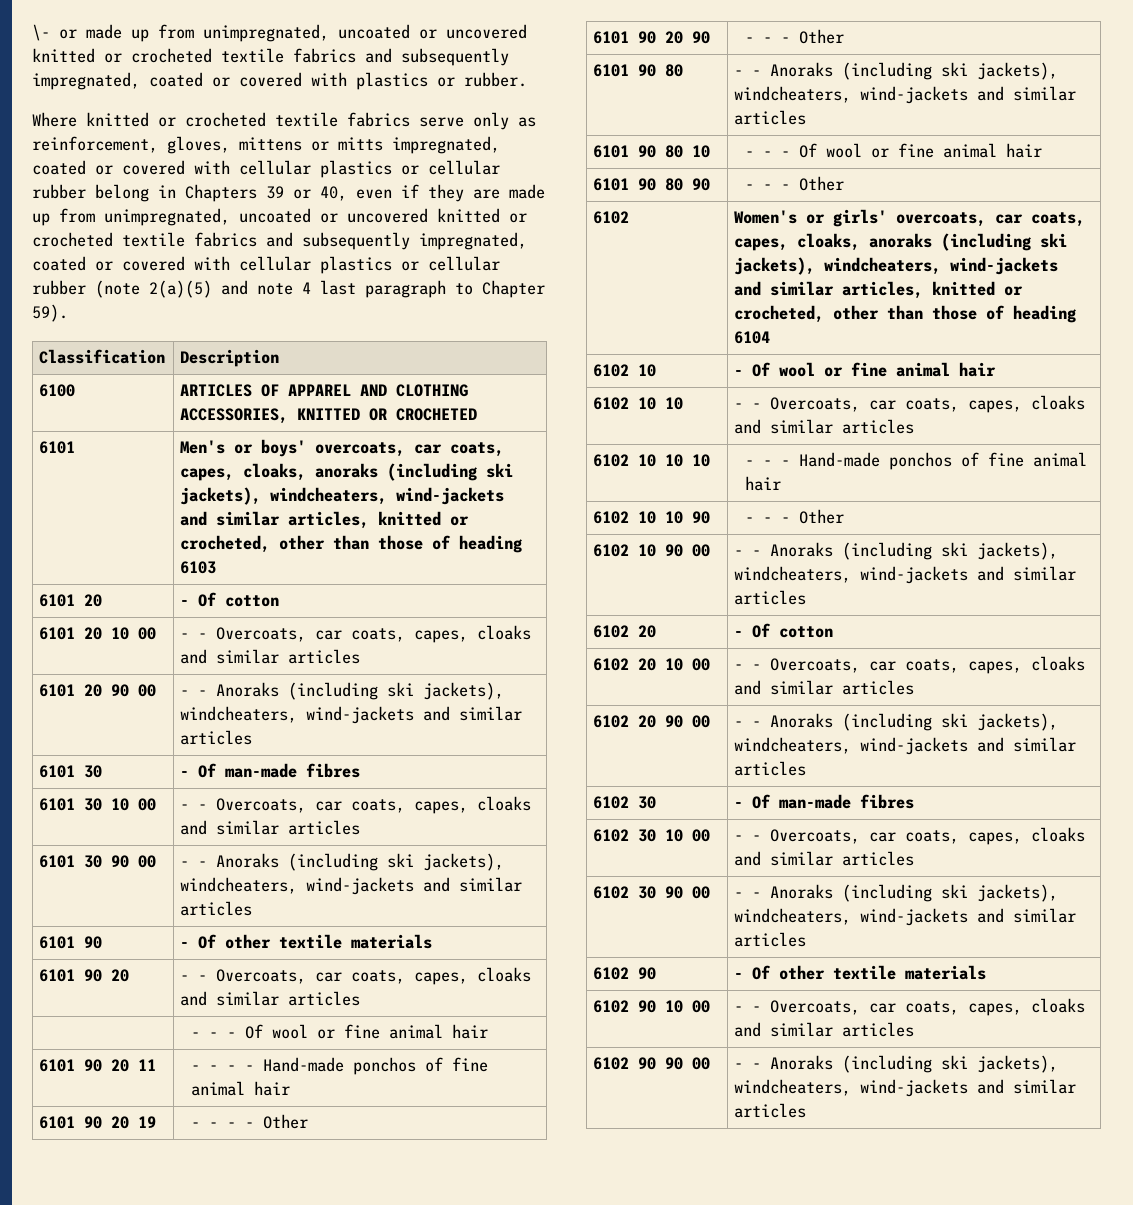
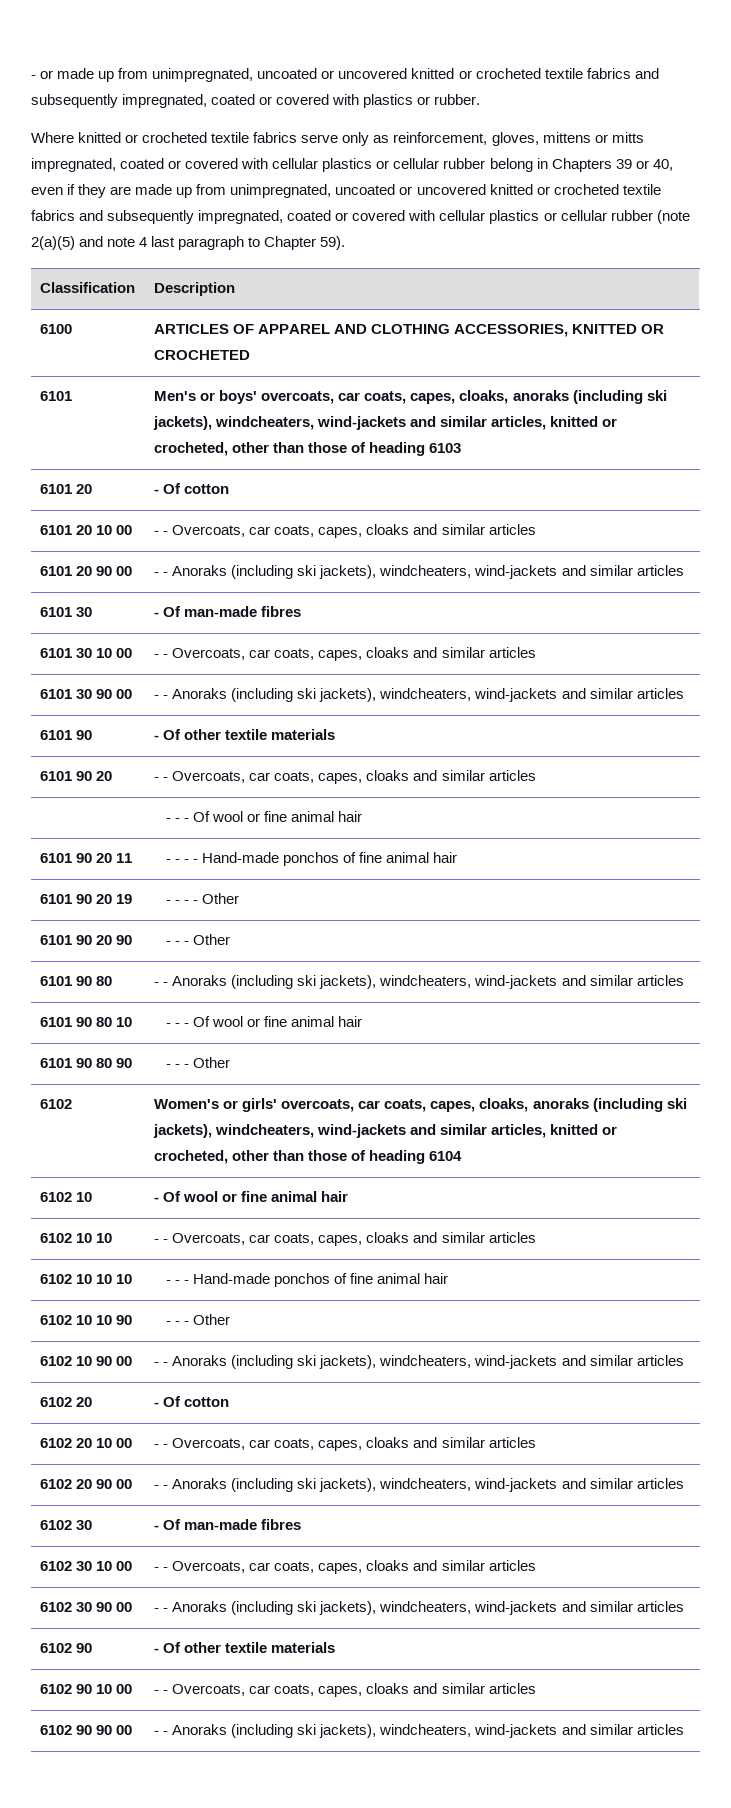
[32,24,50,41] \- -> [31,75,36,79] -

